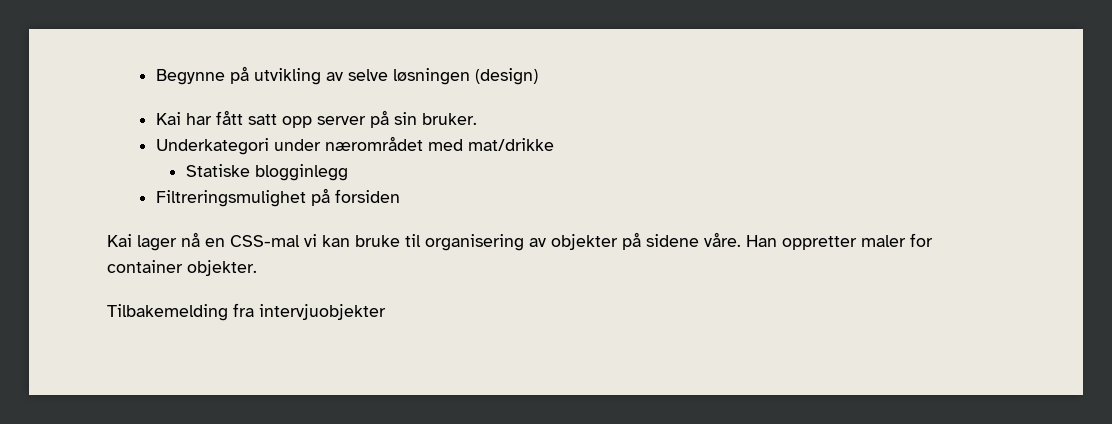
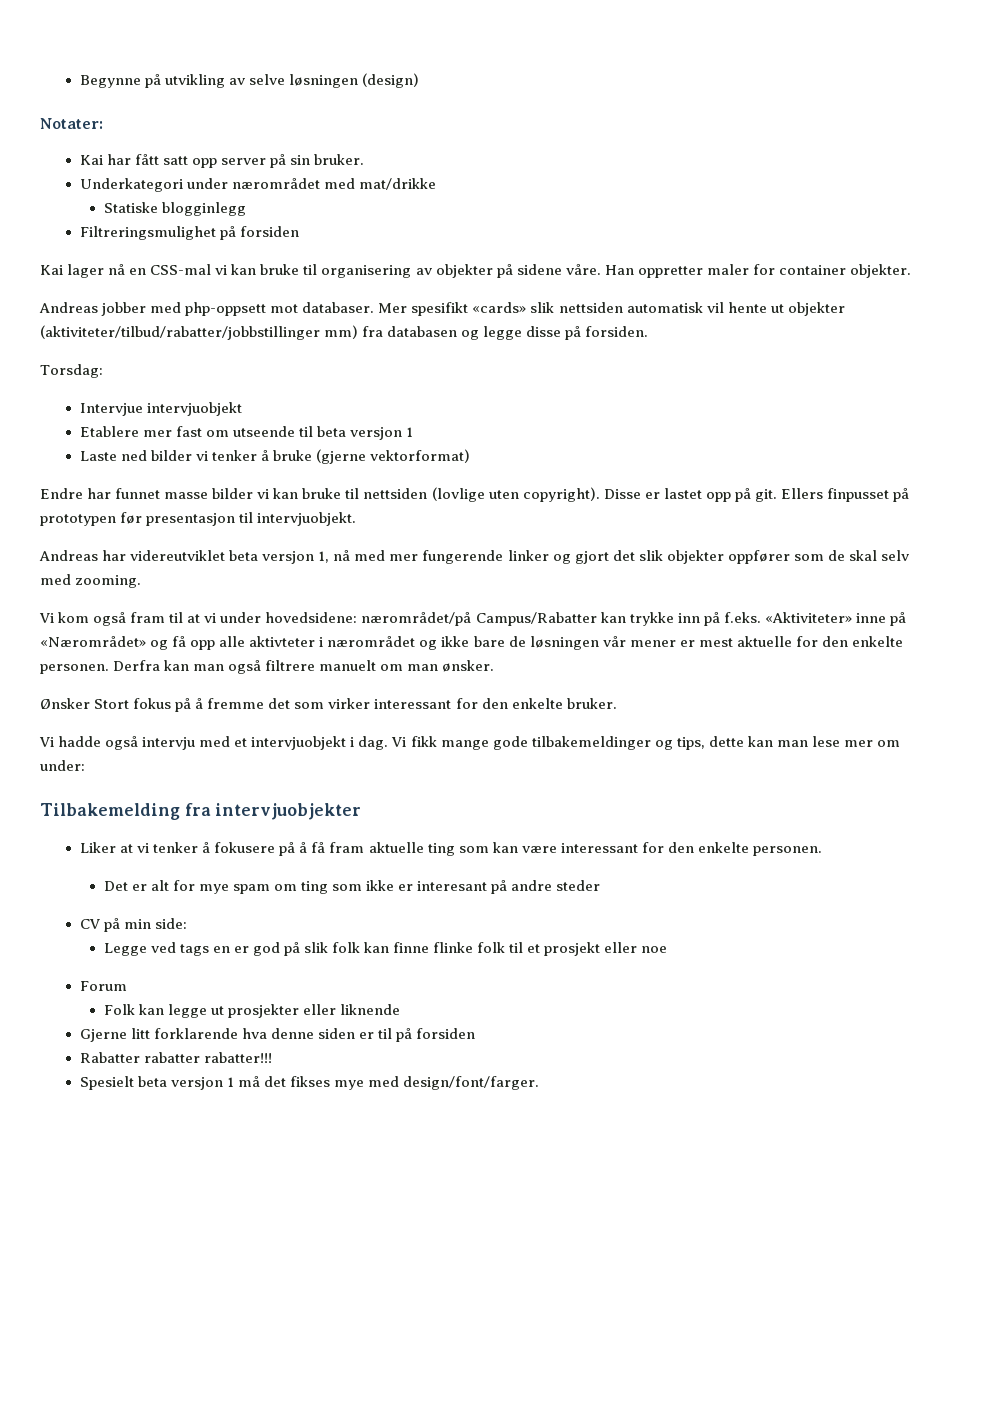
(538, 76) none -> [40,118,103,129] // Notater:
[107,303,386,321] Tilbakemelding fra intervjuobjekter -> [39,302,845,316] [40,325,649,340] [40,364,103,378] [79,402,243,416] [79,426,414,440] [79,449,471,464] [40,487,910,502] [40,512,357,526] [39,550,910,564] [40,574,142,588] [39,612,906,626] [40,636,903,650] [40,660,495,674] [40,698,617,712] [39,736,901,750] [40,760,85,771] [40,803,362,820] [79,842,822,856] [103,880,601,894] [79,918,188,932] [103,942,668,956] [79,981,127,991] [103,1004,400,1018] [79,1028,476,1042] [79,1052,273,1063] [79,1076,540,1090] Andreas jobber med php-oppsett mot databaser. Mer spesifikt «cards» slik nettsiden automatisk vil hente ut objekter (aktiviteter/tilbud/rabatter/jobbstillinger mm) fra databasen og legge disse på forsiden. // Torsdag: // Intervjue intervjuobjekt // Etablere mer fast om utseende til beta versjon 1 // Laste ned bilder vi tenker å bruke (gjerne vektorformat) // Endre har funnet masse bilder vi kan bruke til nettsiden (lovlige uten copyright). Disse er lastet opp på git. Ellers finpusset på prototypen før presentasjon til intervjuobjekt. // Andreas har videreutviklet beta versjon 1, nå med mer fungerende linker og gjort det slik objekter oppfører som de skal selv med zooming. // Vi kom også fram til at vi under hovedsidene: nærområdet/på Campus/Rabatter kan trykke inn på f.eks. «Aktiviteter» inne på «Nærområdet» og få opp alle aktivteter i nærområdet og ikke bare de løsningen vår mener er mest aktuelle for den enkelte personen. Derfra kan man også filtrere manuelt om man ønsker. // Ønsker Stort fokus på å fremme det som virker interessant for den enkelte bruker. // Vi hadde også intervju med et intervjuobjekt i dag. Vi fikk mange gode tilbakemeldinger og tips, dette kan man lese mer om under: // Tilbakemelding fra intervjuobjekter // Liker at vi tenker å fokusere på å få fram aktuelle ting som kan være interessant for den enkelte personen. // Det er alt for mye spam om ting som ikke er interesant på andre steder // CV på min side: // Legge ved tags en er god på slik folk kan finne flinke folk til et prosjekt eller noe // Forum // Folk kan legge ut prosjekter eller liknende // Gjerne litt forklarende hva denne siden er til på forsiden // Rabatter rabatter rabatter!!! // Spesielt beta versjon 1 må det fikses mye med design/font/farger.

